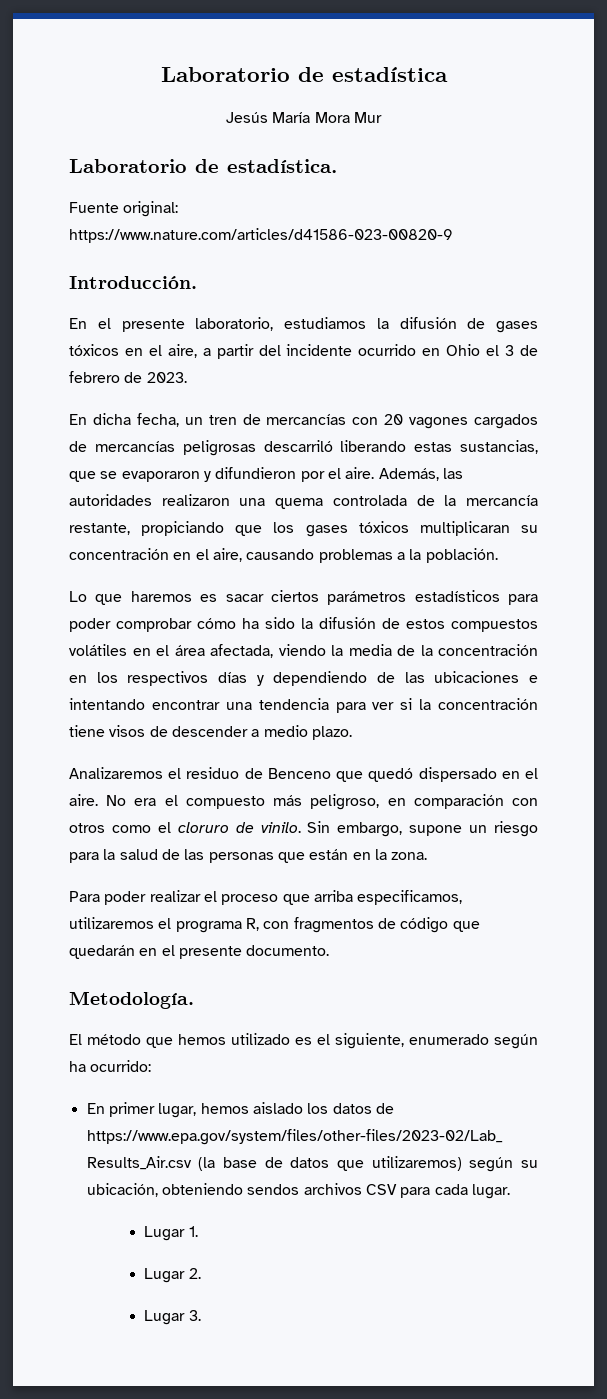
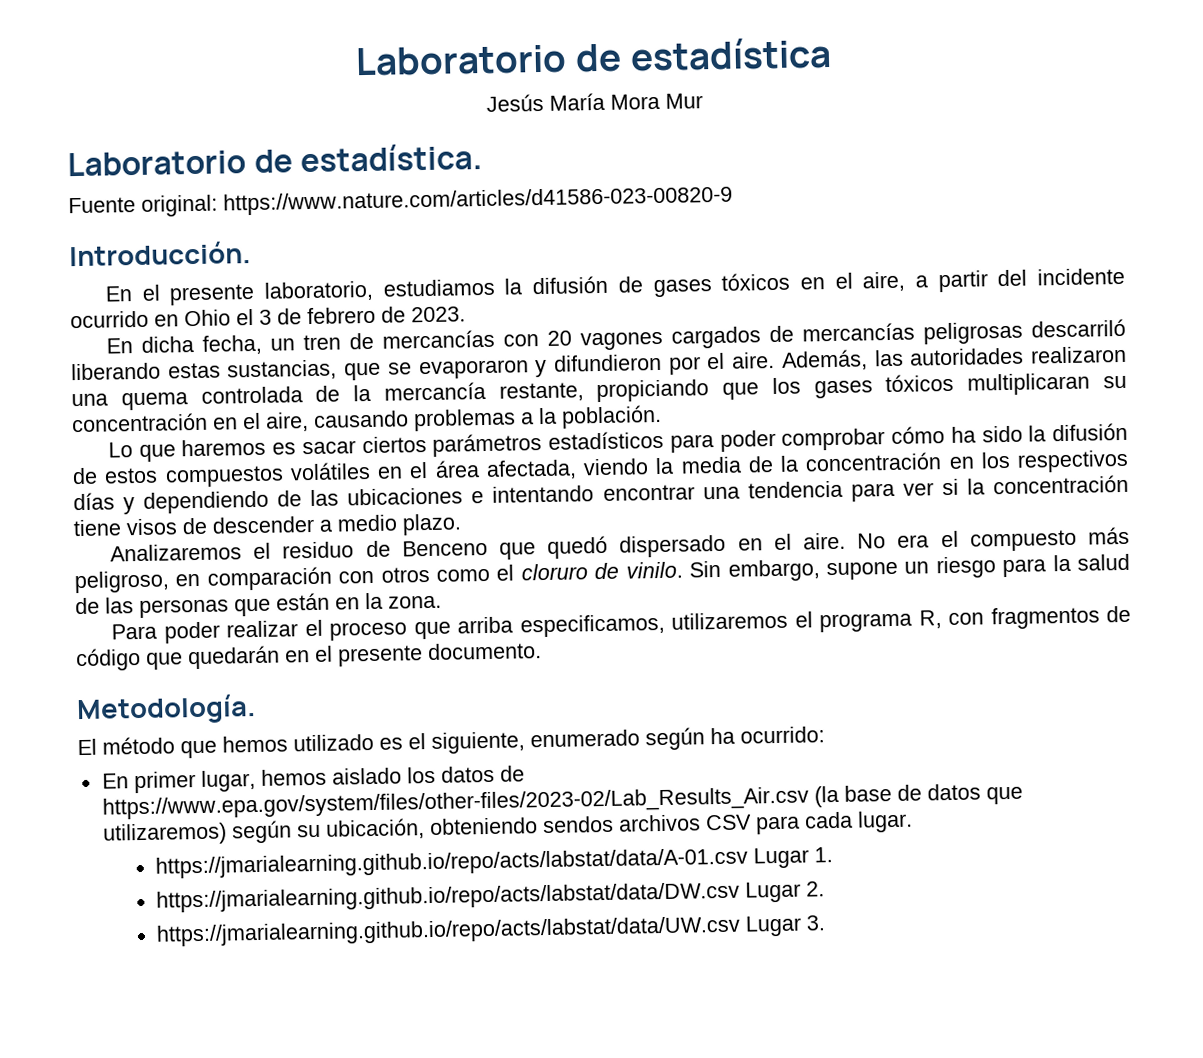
(510, 1191) none -> [155,847,749,879] https://jmarialearning.github.io/repo/acts/labstat/data/A-01.csv
(198, 1231) none -> [156,881,741,913] https://jmarialearning.github.io/repo/acts/labstat/data/DW.csv
(201, 1273) none -> [156,915,742,947] https://jmarialearning.github.io/repo/acts/labstat/data/UW.csv

